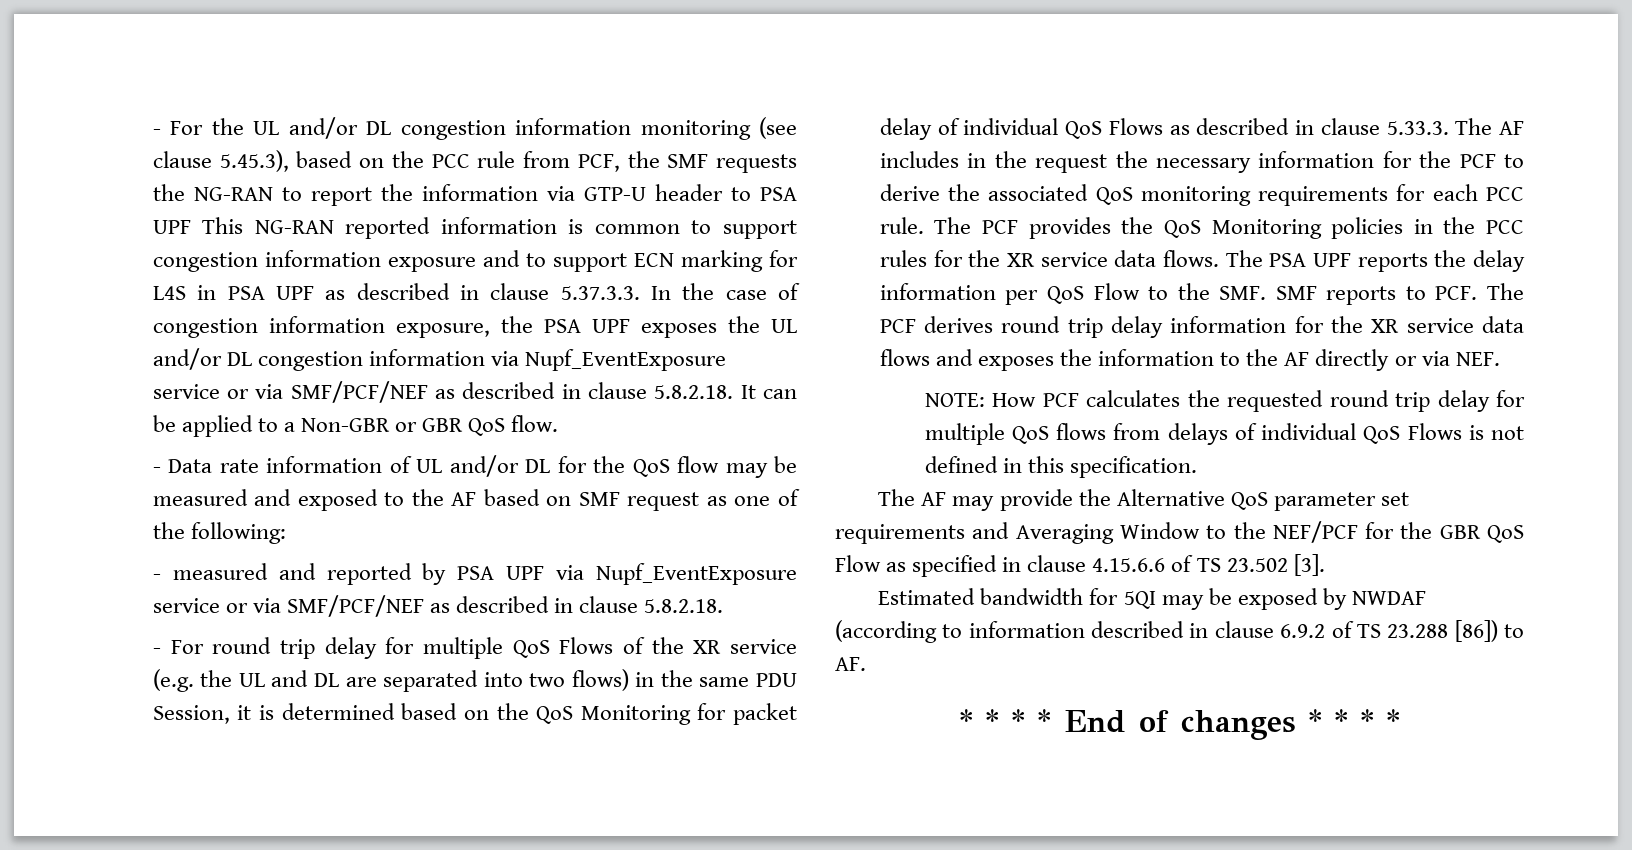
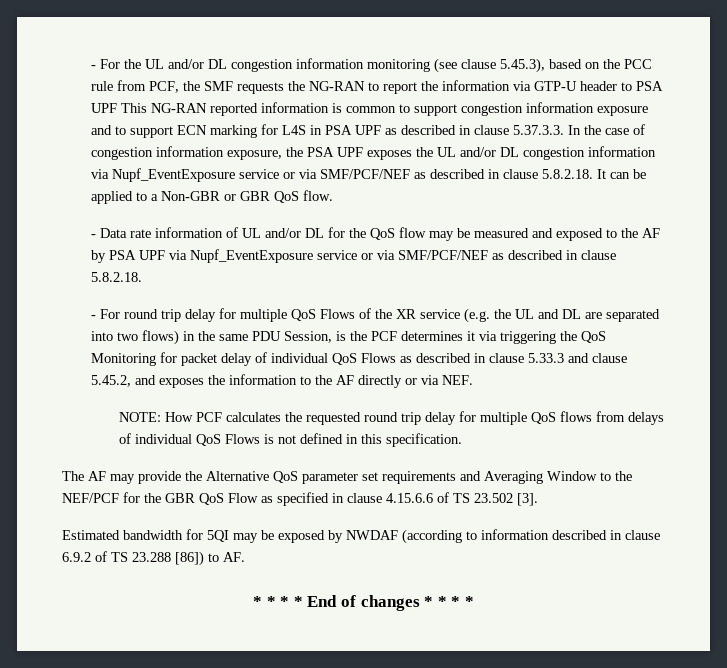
[483,489,800,511] [152,522,286,544] [152,563,412,585] based on SMF request as one of the following: // - measured and reported -> (660, 233) none
[237,703,489,720] it is determined based on -> [335,331,556,344] is the PCF determines it via triggering
[1386,118,1524,135] [879,151,1524,173] [879,184,1524,206] [879,217,1524,239] [879,250,1525,272] [879,283,1524,305] [879,316,1524,338] [879,349,930,366] 5.33.3. The AF includes in the request the necessary information for the PCF to derive the associated QoS monitoring requirements for each PCC rule. The PCF provides the QoS Monitoring policies in the PCC rules for the XR service data flows. The PSA UPF reports the delay information per QoS Flow to the SMF. SMF reports to PCF. The PCF derives round trip delay information for the XR service data flows -> [527,353,627,363] [90,375,131,387] 5.33.3 and clause 5.45.2,

